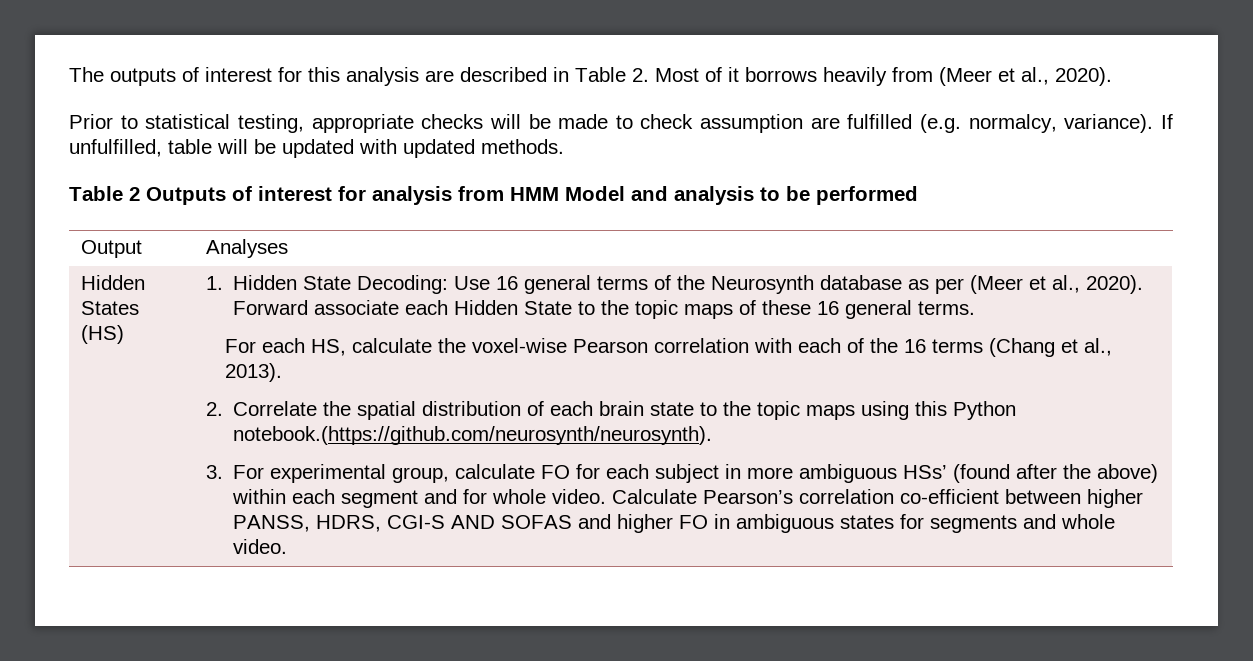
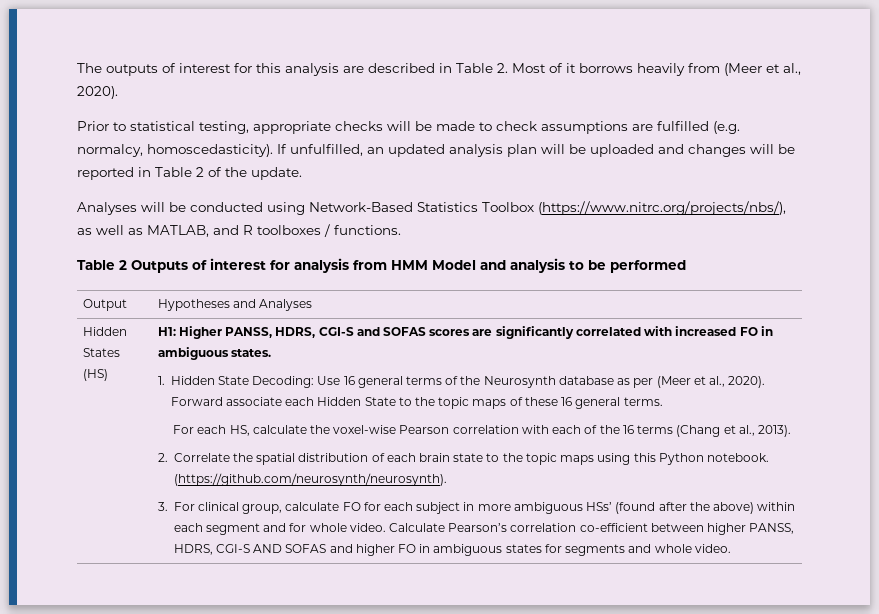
[700,114,804,133] assumption -> [541,121,628,134] assumptions
[1064,114,1154,133] variance). -> [147,144,273,157] homoscedasticity).
[168,139,564,158] table will be updated with updated methods. -> [367,144,795,157] [77,167,302,180] [77,201,786,215] [77,224,401,237] an updated analysis plan will be uploaded and changes will be reported in Table 2 of the update. // Analyses will be conducted using Network-Based Statistics Toolbox (https://www.nitrc.org/projects/nbs/), as well as MATLAB, and R toolboxes / functions.
(142, 249) none -> [157,299,256,311] Hypotheses and
(124, 334) none -> [157,326,773,339] [157,347,271,360] H1: Higher PANSS, HDRS, CGI-S and SOFAS scores are significantly correlated with increased FO in ambiguous states. //
[233,426,713,445] notebook.(https://github.com/neurosynth/neurosynth). -> [707,453,770,462] [173,473,447,486] notebook. (https://github.com/neurosynth/neurosynth).
[270,464,387,483] experimental -> [197,502,239,511] clinical

